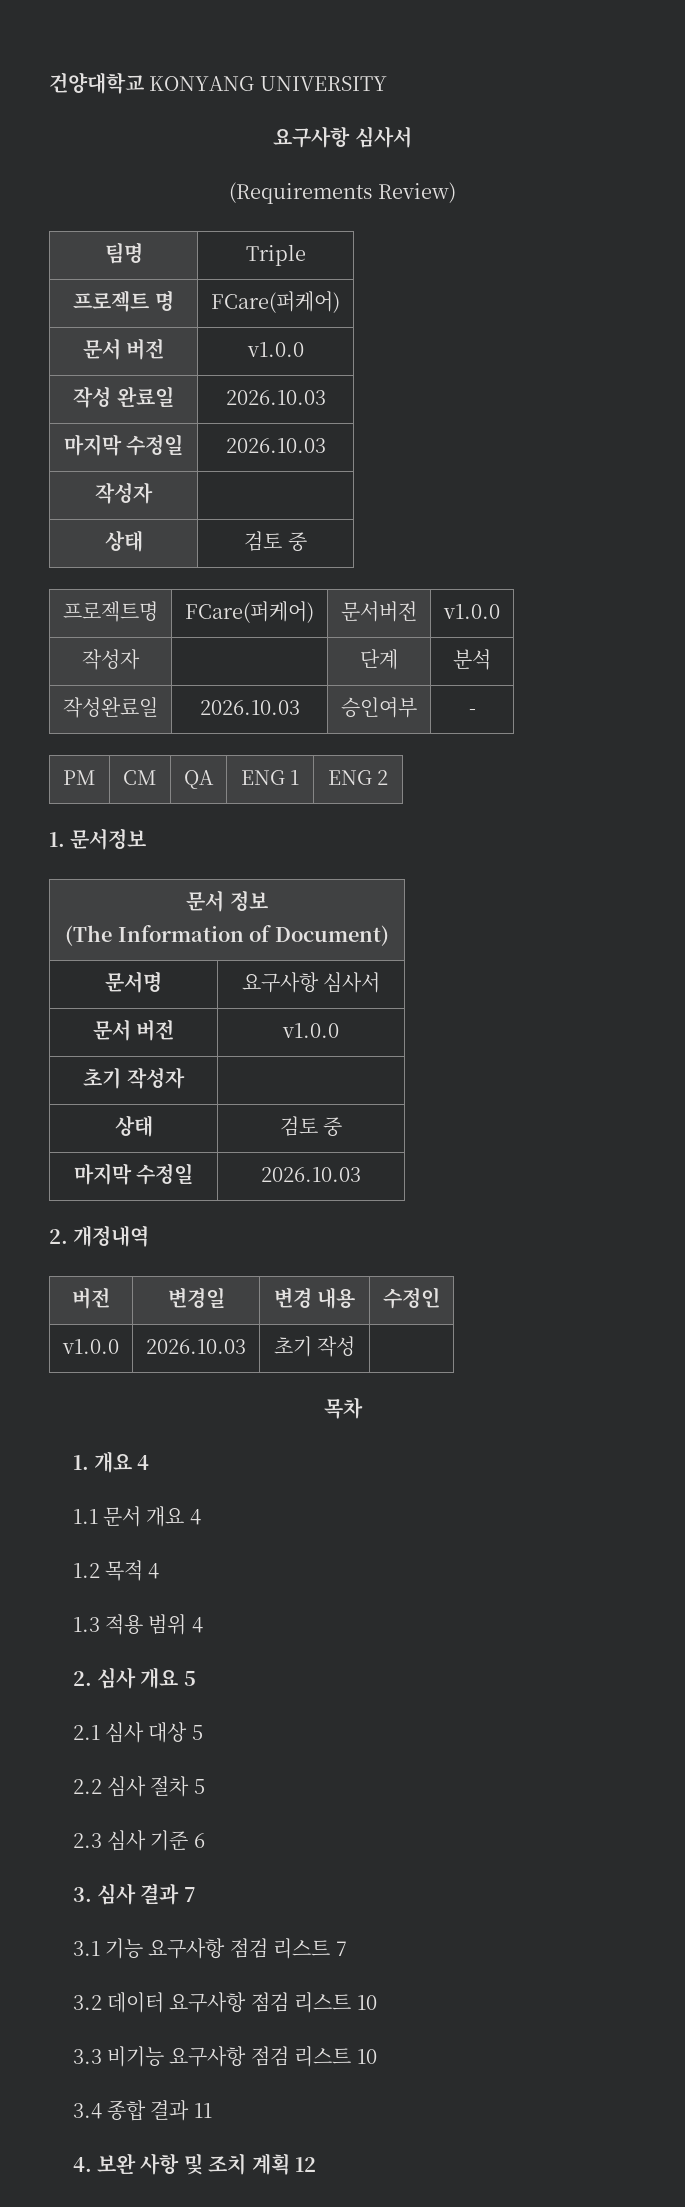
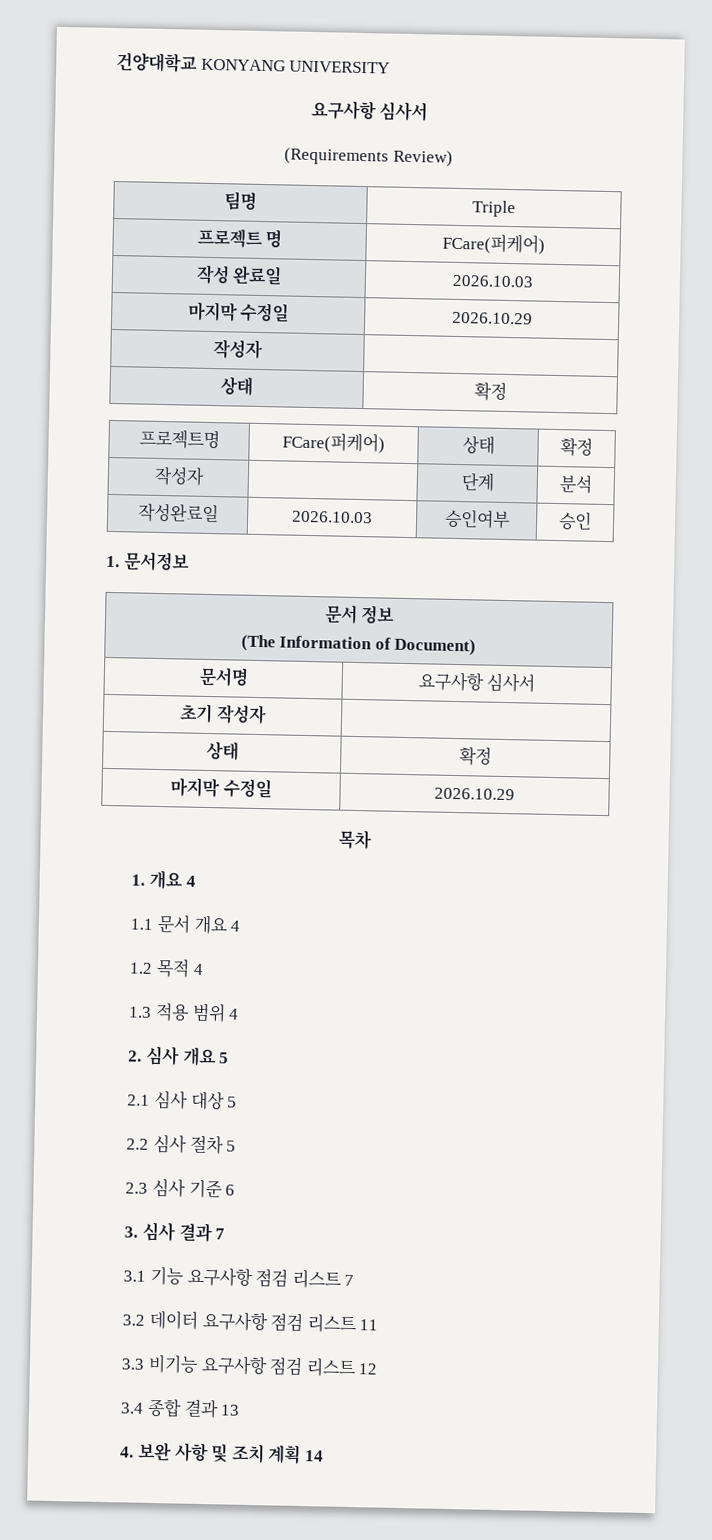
[82,338,165,360] [246,342,304,357] // 문서 버전 | v1.0.0 -> (545, 243) none
[225,438,326,453] [95,482,153,504] [104,530,143,552] [244,531,307,552] 2026.10.03 // 작성자 | // 상태 | 검토 중 -> [451,311,533,325] [213,339,263,360] [220,376,253,396] [473,382,507,401] 2026.10.29 // 작성자 | // 상태 | 확정
[341,601,417,622] [443,604,500,619] 문서버전 | v1.0.0 -> [461,435,495,455] [560,438,593,457] 상태 | 확정
[468,709,476,715] [63,770,96,785] [123,770,157,785] [184,770,214,789] [240,770,300,785] [327,770,389,785] - // PM | CM | QA | ENG 1 | ENG 2 -> [558,511,592,530] 승인
[92,1019,175,1041] [282,1023,339,1038] // 문서 버전 | v1.0.0 -> (536, 682) none
[279,1116,343,1137] [73,1163,194,1185] [261,1167,361,1182] [49,1225,150,1247] [72,1287,110,1309] [167,1287,225,1308] [273,1287,356,1309] [383,1287,440,1309] [62,1339,119,1354] [146,1339,246,1354] [273,1336,356,1357] 검토 중 // 마지막 수정일 | 2026.10.03 // 2. 개정내역 // 버전 | 변경일 | 변경 내용 | 수정인 // v1.0.0 | 2026.10.03 | 초기 작성 | -> [459,747,492,766] [170,777,272,799] [434,787,515,801] 확정 // 마지막 수정일 | 2026.10.29
[356,1995,377,2010] 10 -> [359,1319,379,1331] 11
[356,2049,377,2064] 10 -> [358,1363,378,1375] 12
[193,2103,212,2118] 11 -> [220,1404,241,1416] 13
[294,2157,316,2172] 12 -> [303,1450,324,1462] 14

